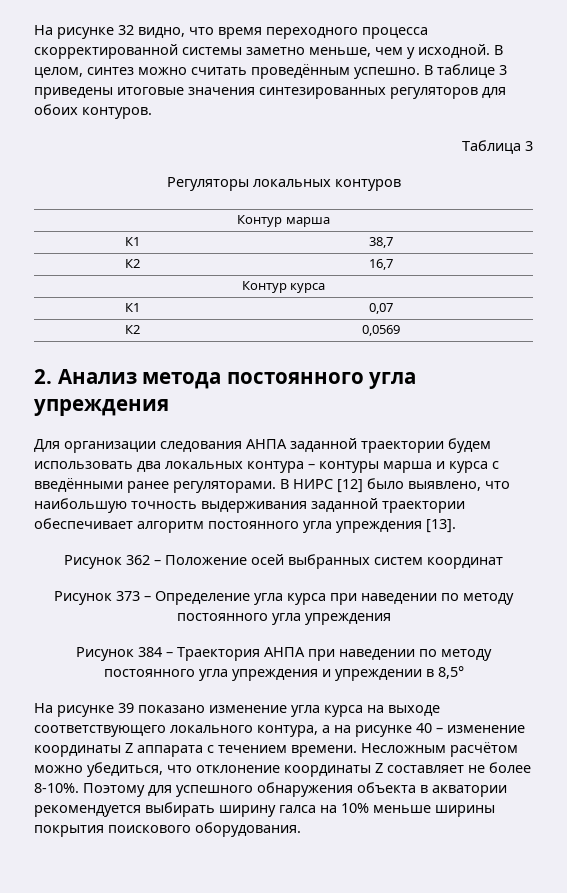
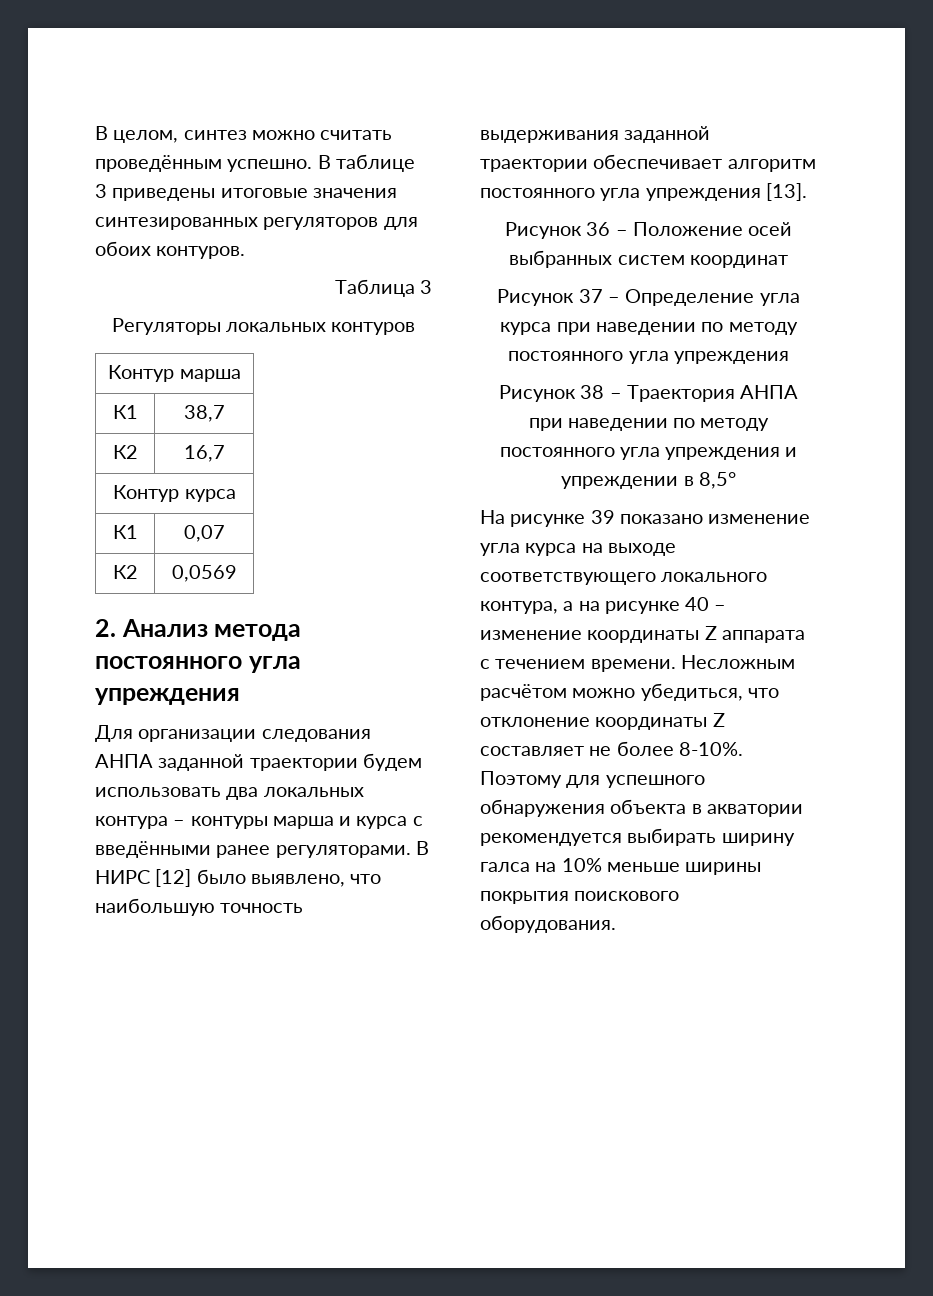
[34,25,428,39] [34,44,490,59] На рисунке 32 видно, что время переходного процесса скорректированной системы заметно меньше, чем у исходной. -> (95, 133) none
[126,555,150,565] 362 -> [586,222,611,236] 36
[116,591,140,601] 373 -> [578,289,603,303] 37
[138,647,162,657] 384 -> [580,385,605,399] 38

